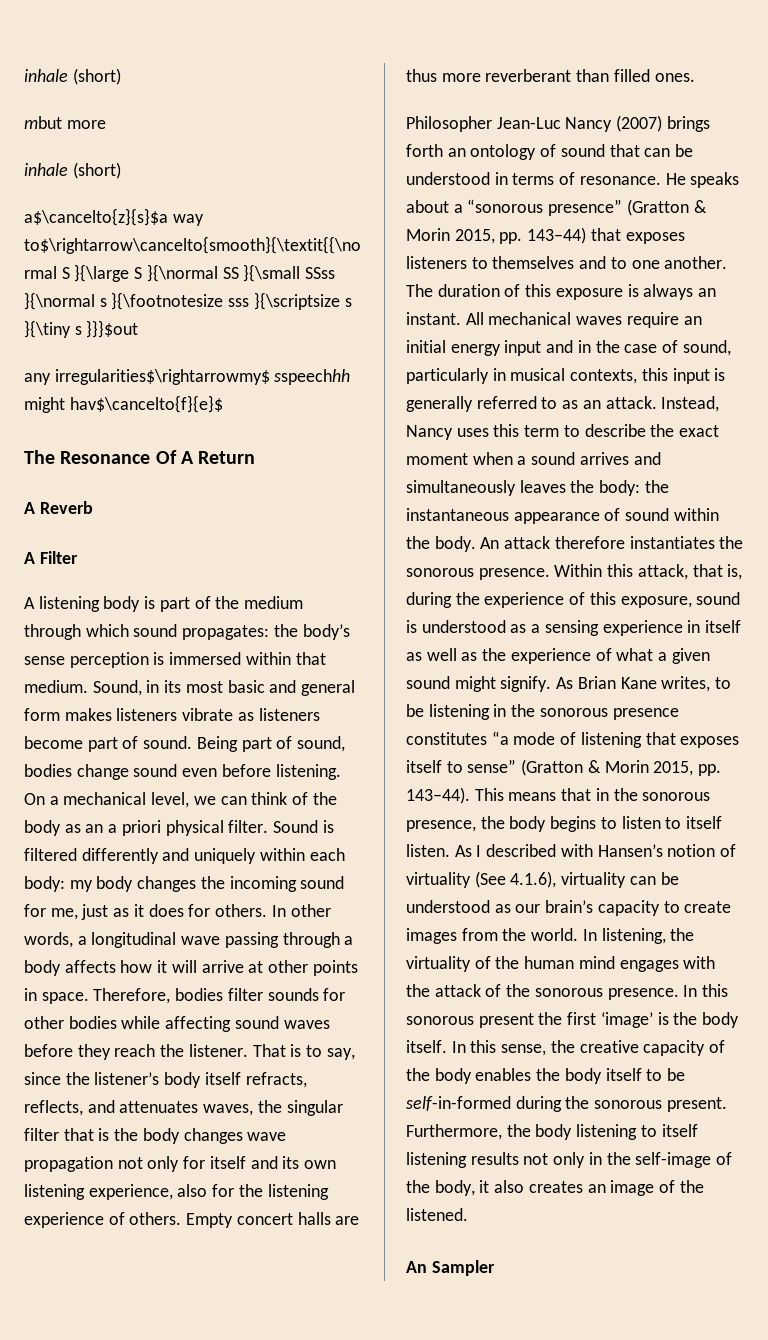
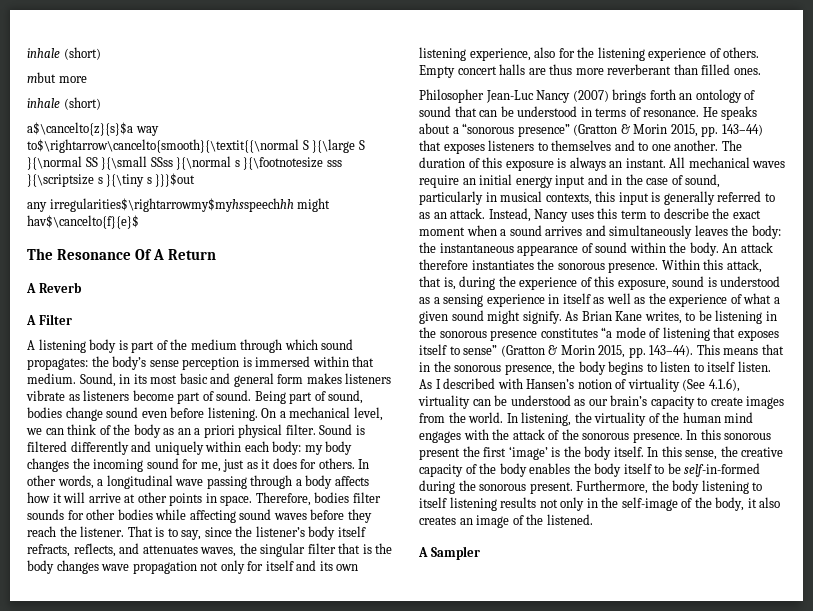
[54,369,351,385] irregularities$\rightarrowmy$ sspeechhh -> [49,198,294,212] irregularities$\rightarrowmy$myhsspeechhh
[406,1261,427,1273] An -> [418,547,428,557] A

